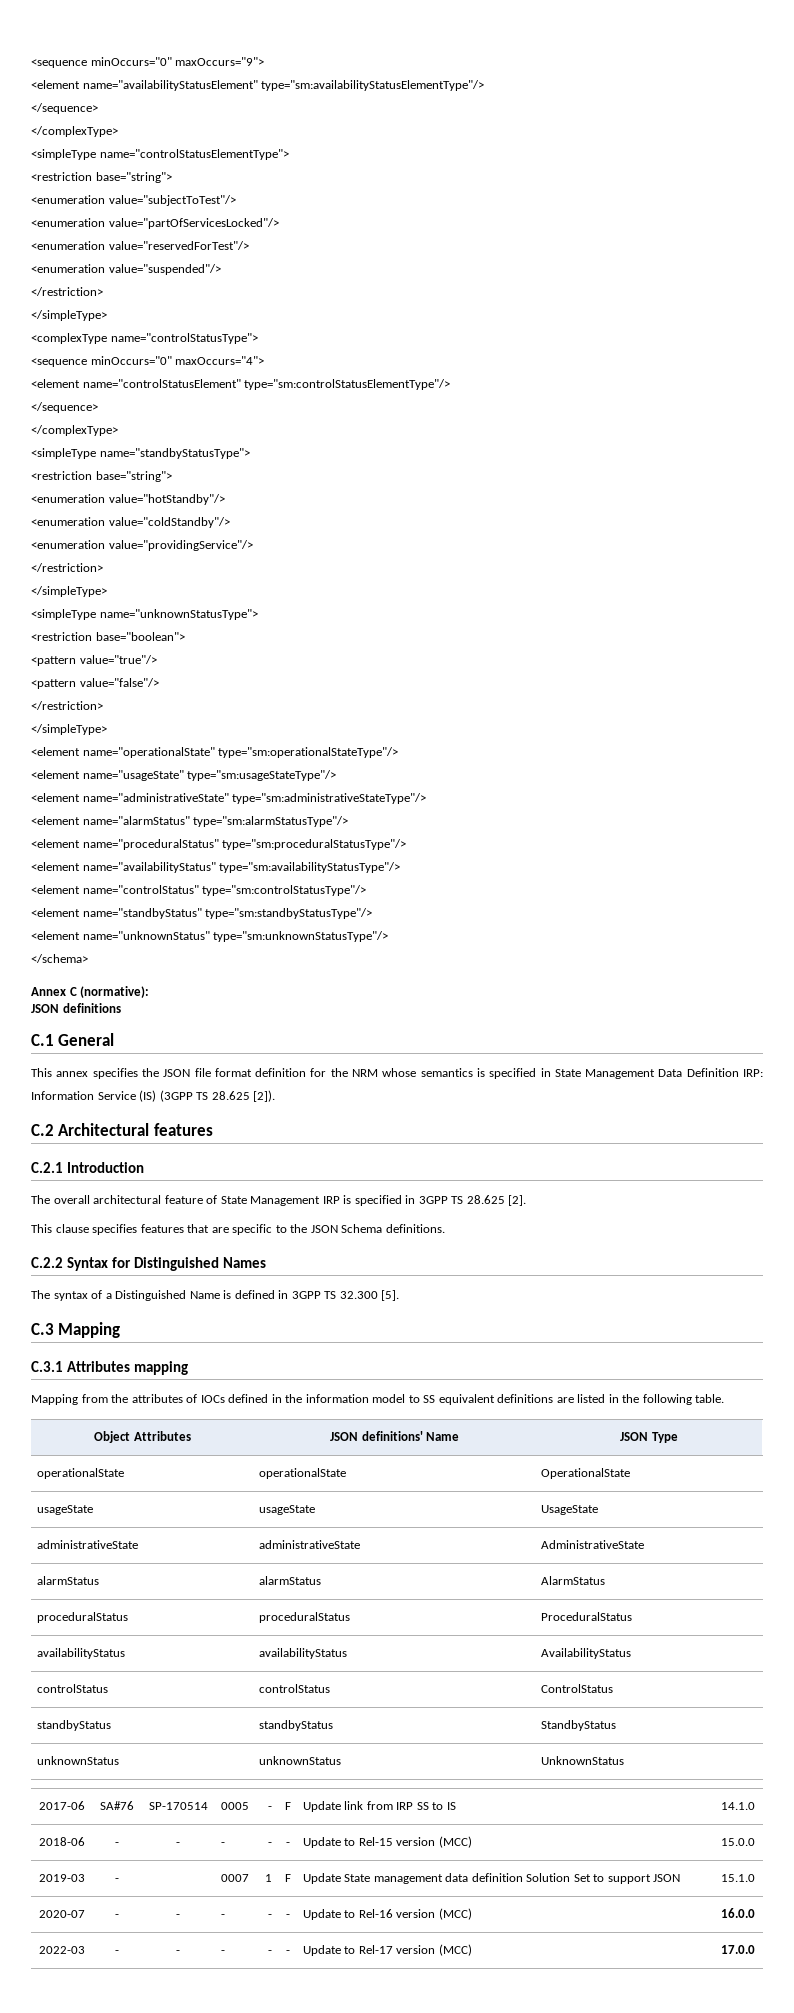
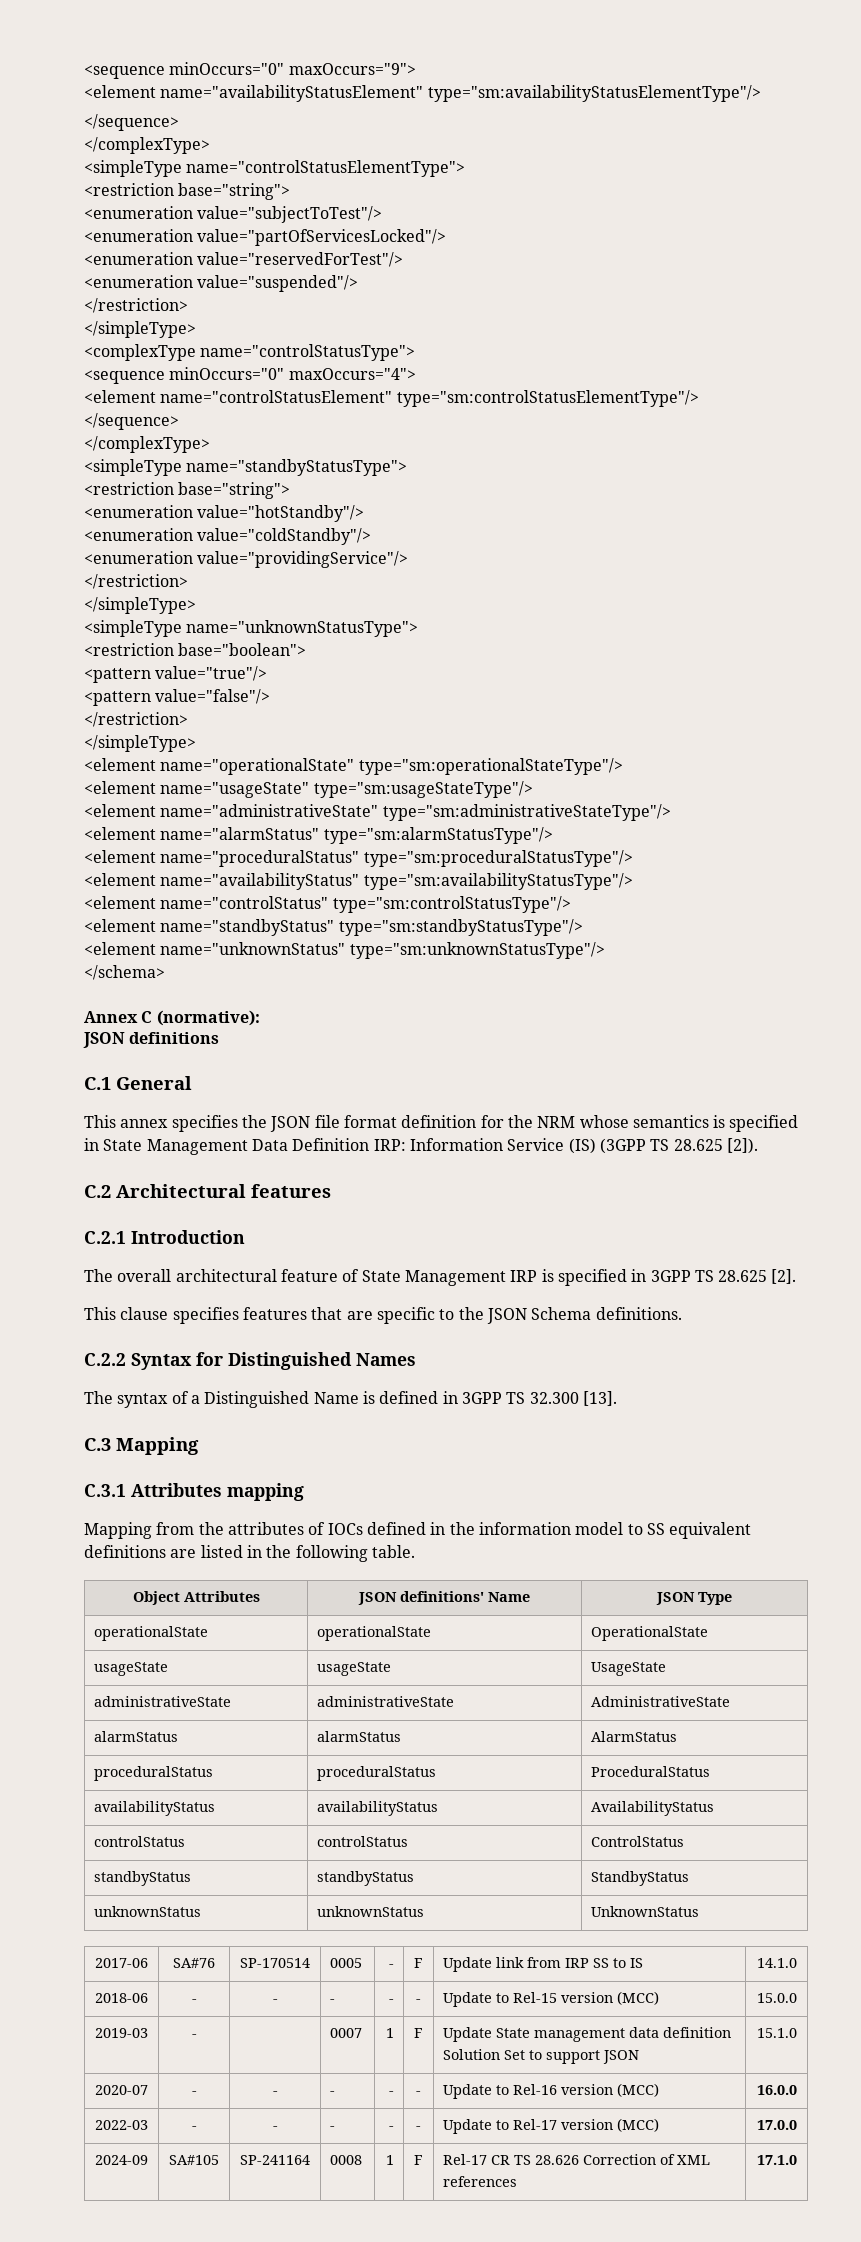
[381,1290,400,1301] [5]. -> [582,1391,617,1406] [13].
(755, 1949) none -> [95,2155,148,2165] [169,2155,219,2165] [240,2155,310,2165] [330,2155,363,2165] [385,2155,394,2165] [414,2155,423,2165] [443,2154,711,2165] [443,2176,518,2187] [756,2155,797,2165] // 2024-09 | SA#105 | SP-241164 | 0008 | 1 | F | Rel-17 CR TS 28.626 Correction of XML references | 17.1.0

